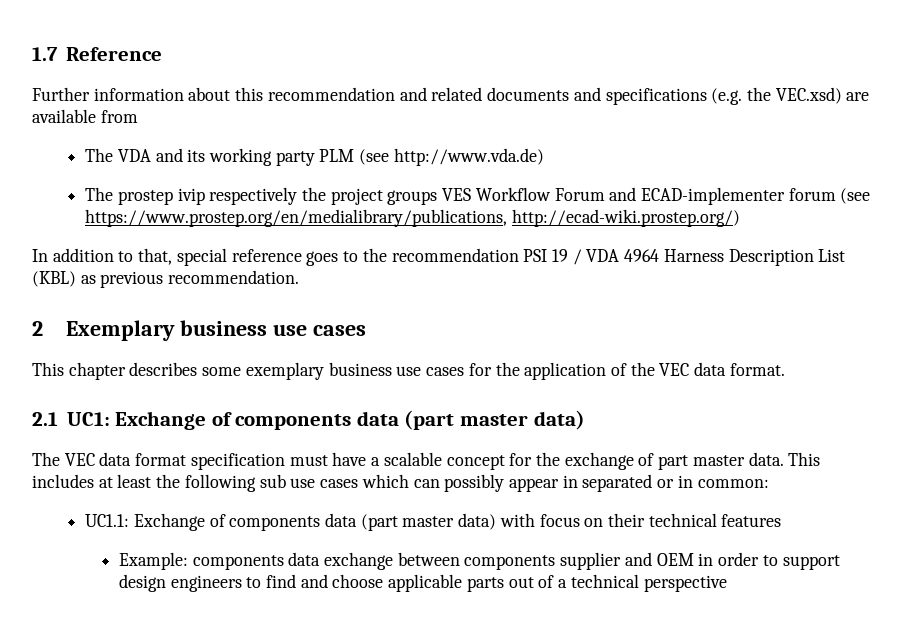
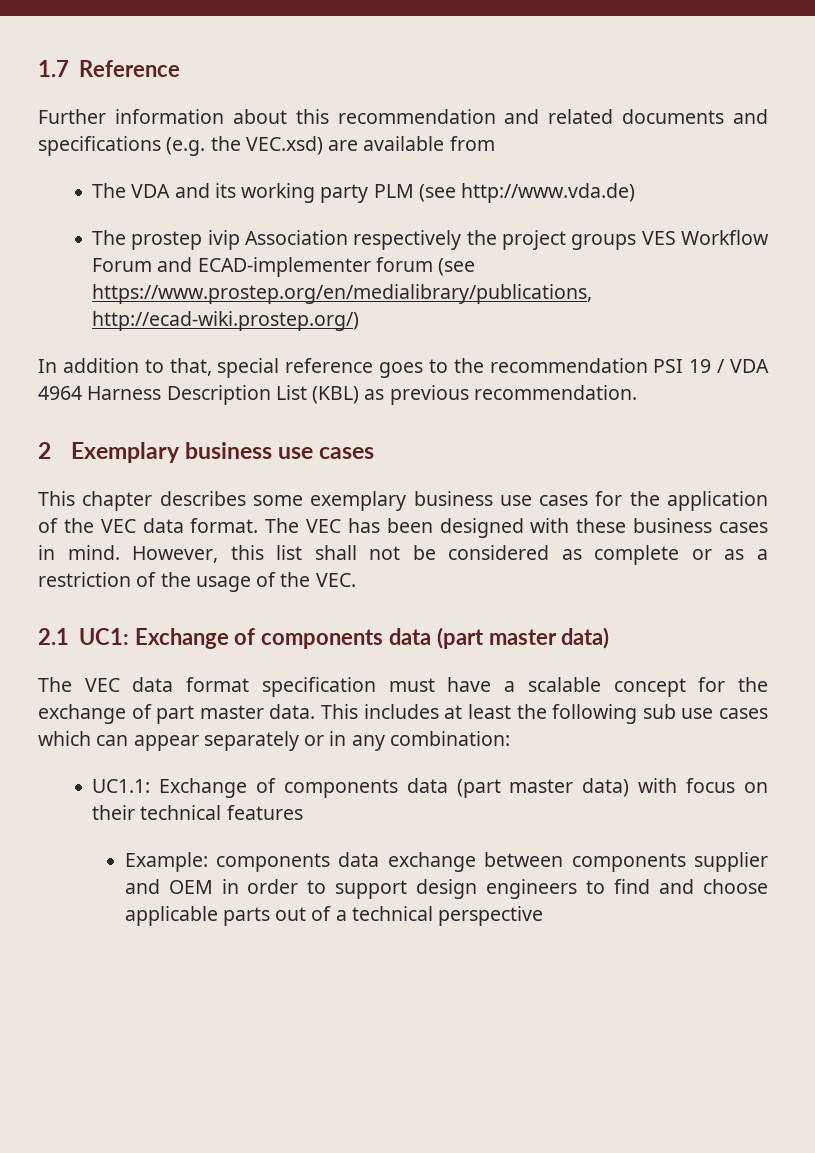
(205, 196) none -> [245,230,349,245] Association
(785, 369) none -> [265,518,768,538] [38,545,769,565] [38,572,356,592] The VEC has been designed with these business cases in mind. However, this list shall not be considered as complete or as a restriction of the usage of the VEC.
[444,474,769,492] possibly appear in separated or in common: -> [133,731,510,751] appear separately or in any combination:

